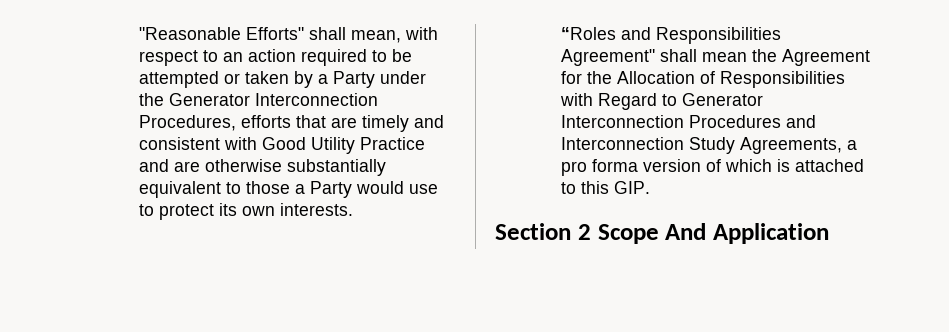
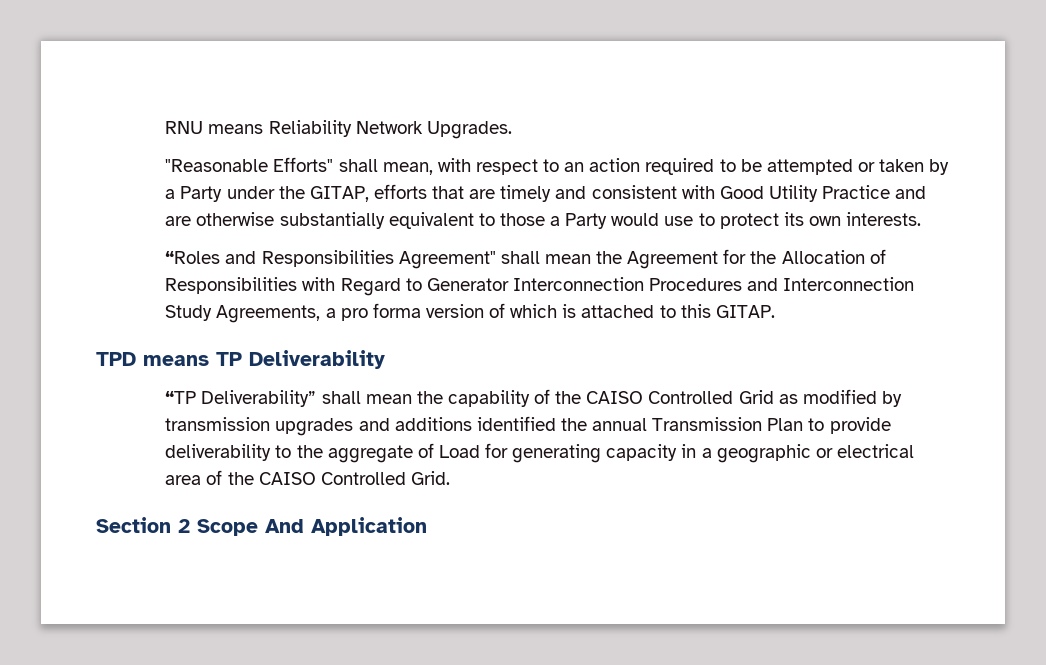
(138, 33) none -> [165,120,512,139] RNU means Reliability Network Upgrades. //
[168,93,378,106] [138,115,236,131] Generator Interconnection Procedures, -> [309,186,369,202] GITAP,
[613,181,650,194] GIP. -> [715,305,775,318] [96,350,385,369] [165,389,902,407] [165,416,891,436] [165,443,914,463] [165,470,450,485] GITAP. // TPD means TP Deliverability // “TP Deliverability” shall mean the capability of the CAISO Controlled Grid as modified by transmission upgrades and additions identified the annual Transmission Plan to provide deliverability to the aggregate of Load for generating capacity in a geographic or electrical area of the CAISO Controlled Grid.

